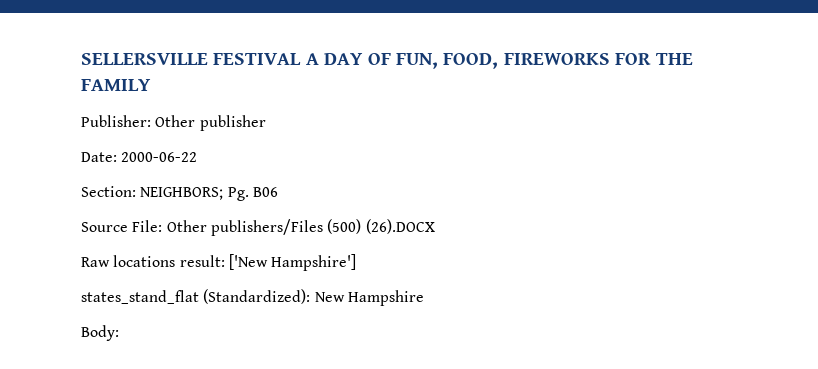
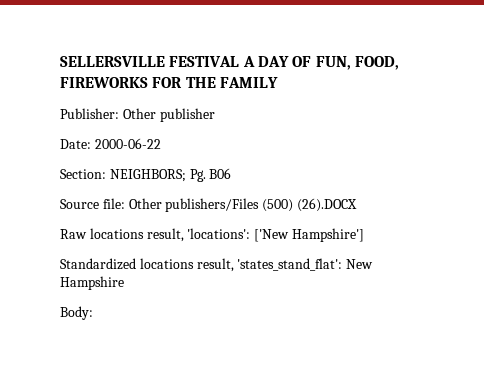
[132,220,163,232] File: -> [102,198,125,209] file:
[179,255,225,267] result: -> [146,228,251,242] result, 'locations':
[81,289,311,304] states_stand_flat (Standardized): -> [60,258,343,272] Standardized locations result, 'states_stand_flat':

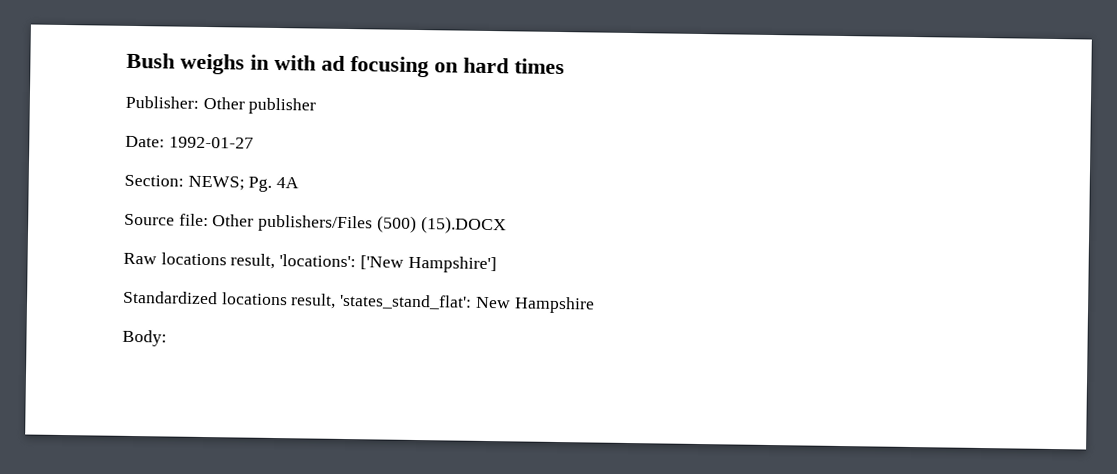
[60,56,399,70] [60,77,278,88] SELLERSVILLE FESTIVAL A DAY OF FUN, FOOD, FIREWORKS FOR THE FAMILY -> [126,52,565,78] Bush weighs in with ad focusing on hard times
[94,138,161,149] 2000-06-22 -> [168,136,254,149] 1992-01-27
[109,168,232,182] NEIGHBORS; Pg. B06 -> [187,175,300,192] NEWS; Pg. 4A
[296,198,357,212] (26).DOCX -> [420,216,507,235] (15).DOCX

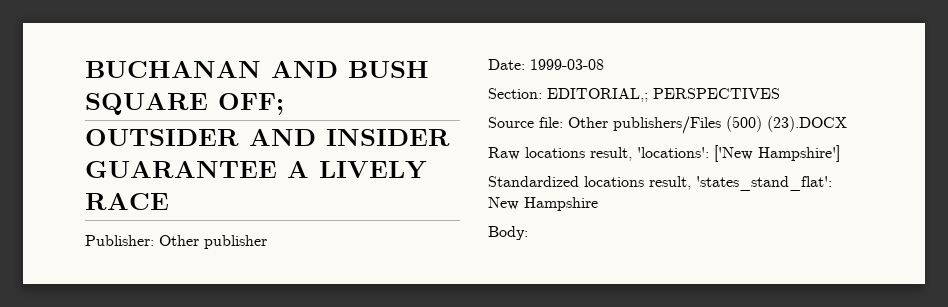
[126,52,565,78] Bush weighs in with ad focusing on hard times -> [85,61,429,78] [85,93,284,115] [85,129,450,146] [85,161,427,179] [85,193,169,210] BUCHANAN AND BUSH SQUARE OFF; // OUTSIDER AND INSIDER GUARANTEE A LIVELY RACE
[168,136,254,149] 1992-01-27 -> [530,59,604,70] 1999-03-08
[187,175,300,192] NEWS; Pg. 4A -> [547,88,780,102] EDITORIAL,; PERSPECTIVES
[420,216,507,235] (15).DOCX -> [767,116,847,132] (23).DOCX

